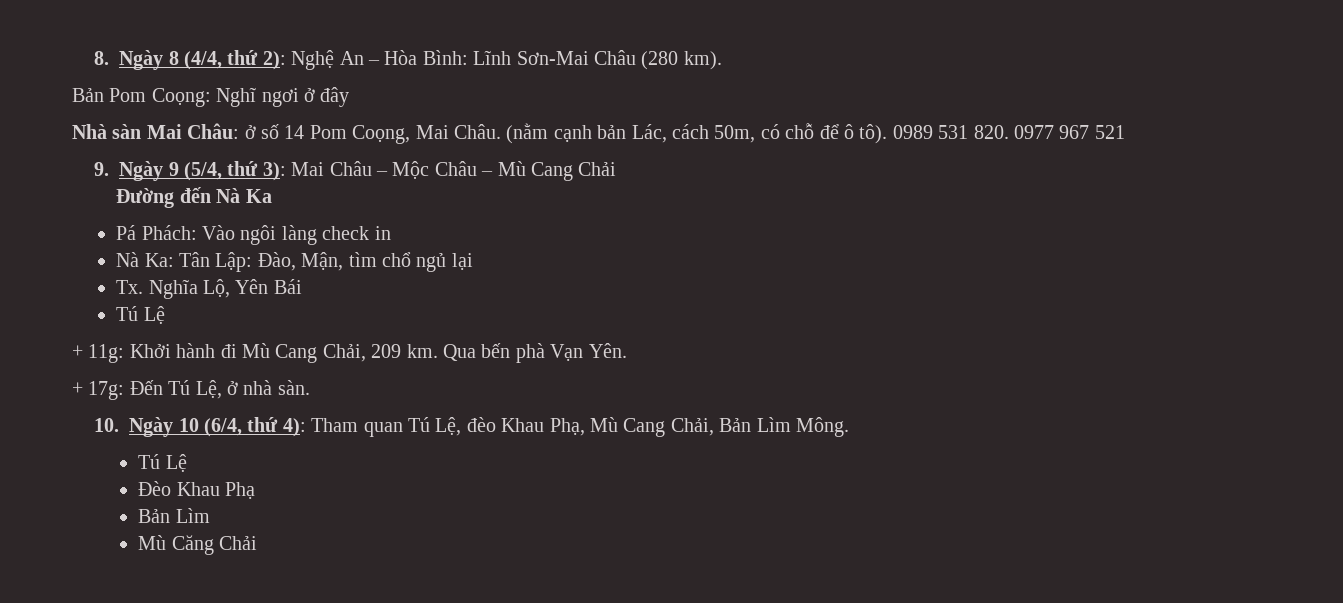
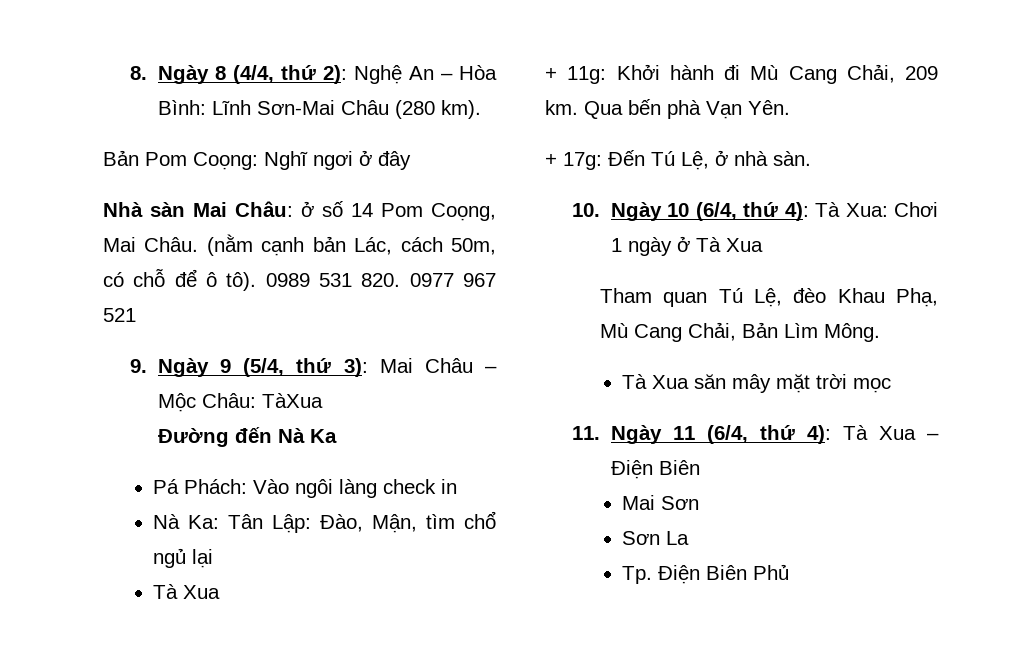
[434,161,617,181] Châu – Mù Cang Chải -> [201,393,323,408] Châu: TàXua
[116,279,302,299] [116,306,165,324] Tx. Nghĩa Lộ, Yên Bái // Tú Lệ -> [153,584,221,599] Tà Xua
(306, 427) none -> [815,202,939,217] [610,236,763,256] Tà Xua: Chơi 1 ngày ở Tà Xua //
[138,454,187,472] [138,481,256,499] [138,508,210,523] [138,535,258,555] Tú Lệ // Đèo Khau Phạ // Bản Lìm // Mù Căng Chải -> [622,374,892,393] [572,425,939,444] [610,460,700,479] [622,495,700,510] [622,531,690,545] [622,564,790,584] Tà Xua săn mây mặt trời mọc // 11. Ngày 11 (6/4, thứ 4): Tà Xua – Điện Biên // Mai Sơn // Sơn La // Tp. Điện Biên Phủ

